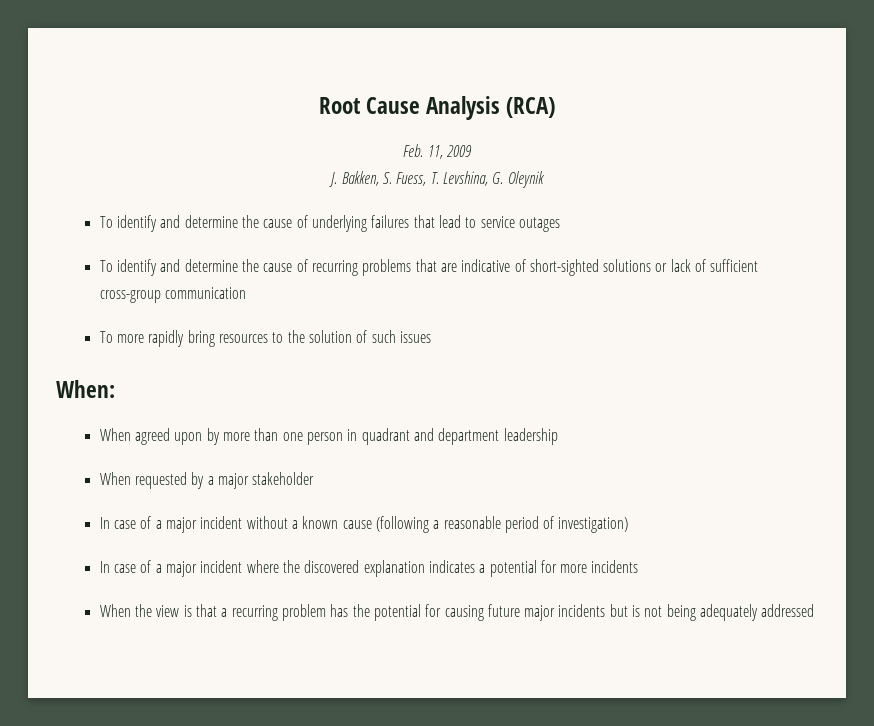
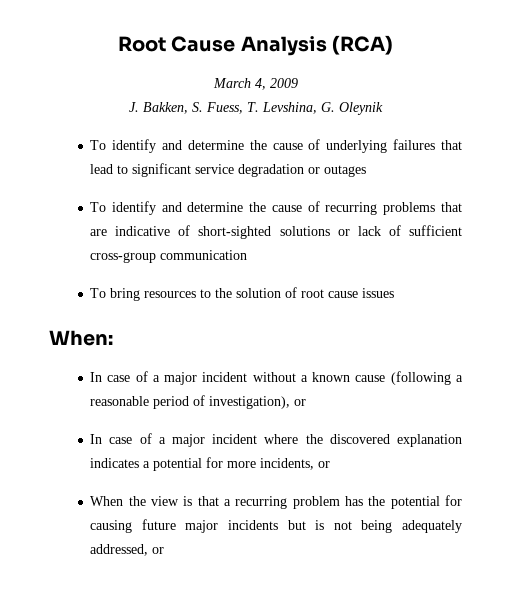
[403,144,443,159] Feb. 11, -> [212,78,266,90] March 4,
[480,216,515,228] service -> [132,163,321,177] significant service degradation or
[116,330,185,347] more rapidly -> (107, 293) none
[371,330,396,343] such -> [301,289,359,298] root cause
[99,428,558,445] [99,472,315,489] // When agreed upon by more than one person in quadrant and department leadership // When requested by a major stakeholder -> (113, 338) none
[558,517,629,533] investigation) -> [209,396,307,409] investigation), or
[591,560,639,573] incidents -> [260,458,331,470] incidents, or
[761,604,815,617] addressed -> [90,544,165,556] addressed, or

